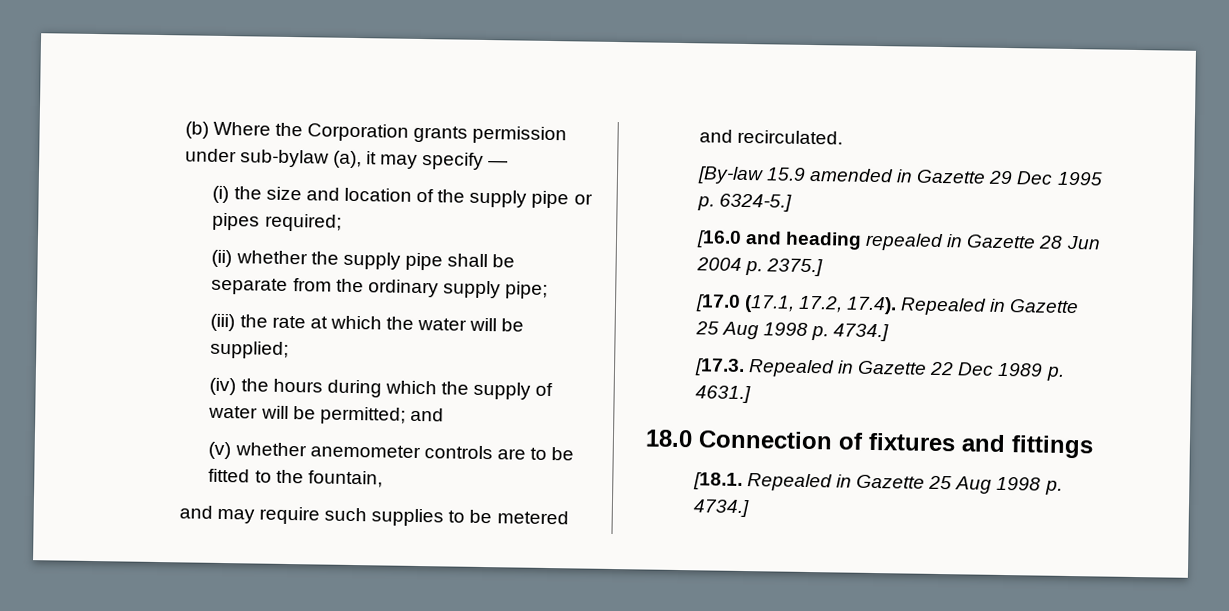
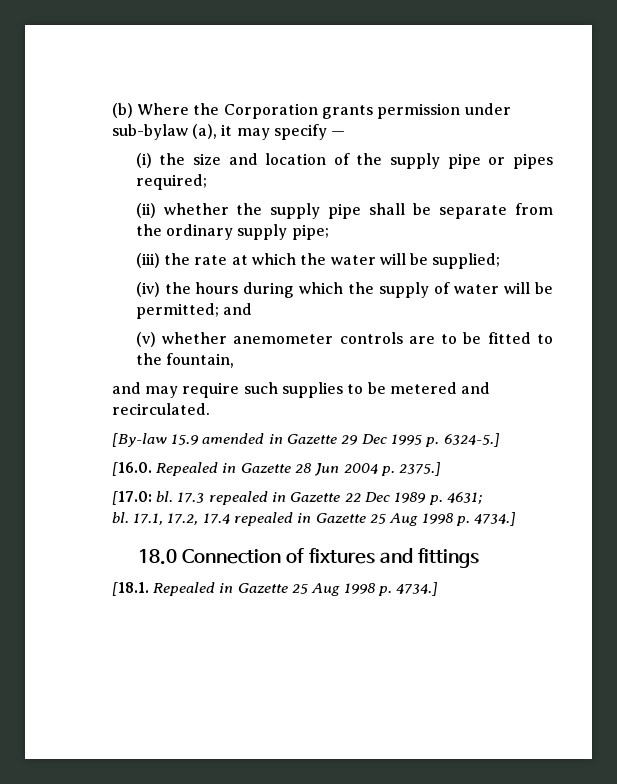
[695,230,945,252] [16.0 and heading repealed -> [111,462,219,476] [16.0. Repealed
[694,294,1080,316] [694,321,890,342] [693,358,1065,381] [694,385,751,404] [17.0 (17.1, 17.2, 17.4). Repealed in Gazette 25 Aug 1998 p. 4734.] // [17.3. Repealed in Gazette 22 Dec 1989 p. 4631.] -> [111,491,482,505] [111,512,517,526] [17.0: bl. 17.3 repealed in Gazette 22 Dec 1989 p. 4631; // bl. 17.1, 17.2, 17.4 repealed in Gazette 25 Aug 1998 p. 4734.]

